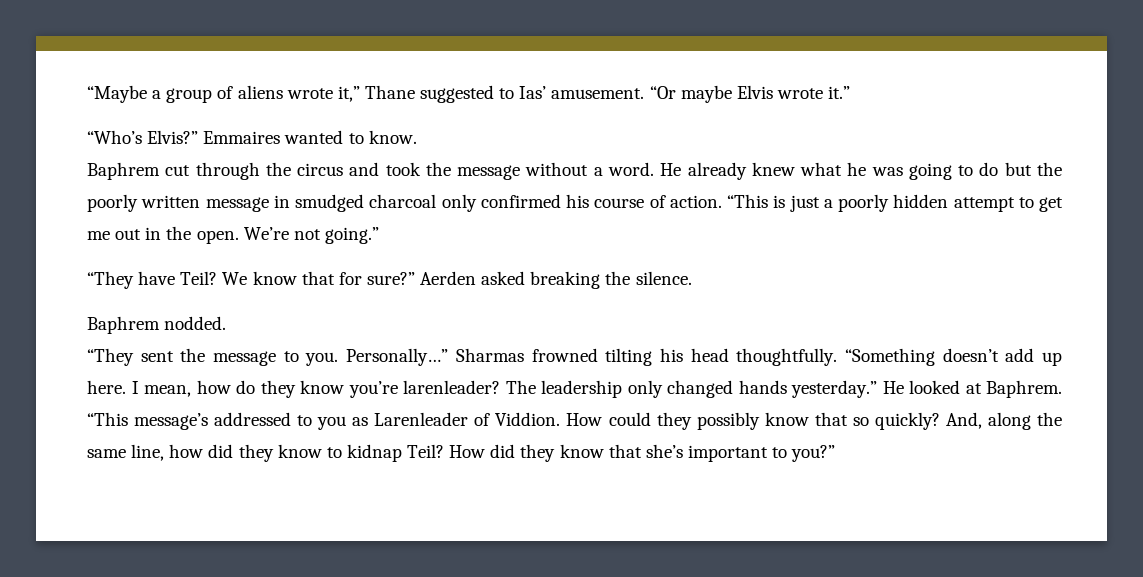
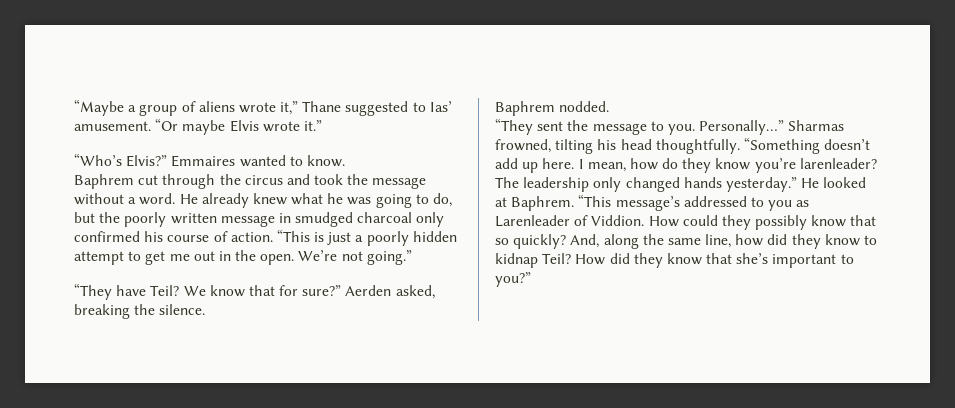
[979,162,999,176] do -> [433,193,453,207] do,
[481,271,526,285] asked -> [395,285,435,299] asked,
[531,348,598,362] frowned -> [495,139,551,153] frowned,

